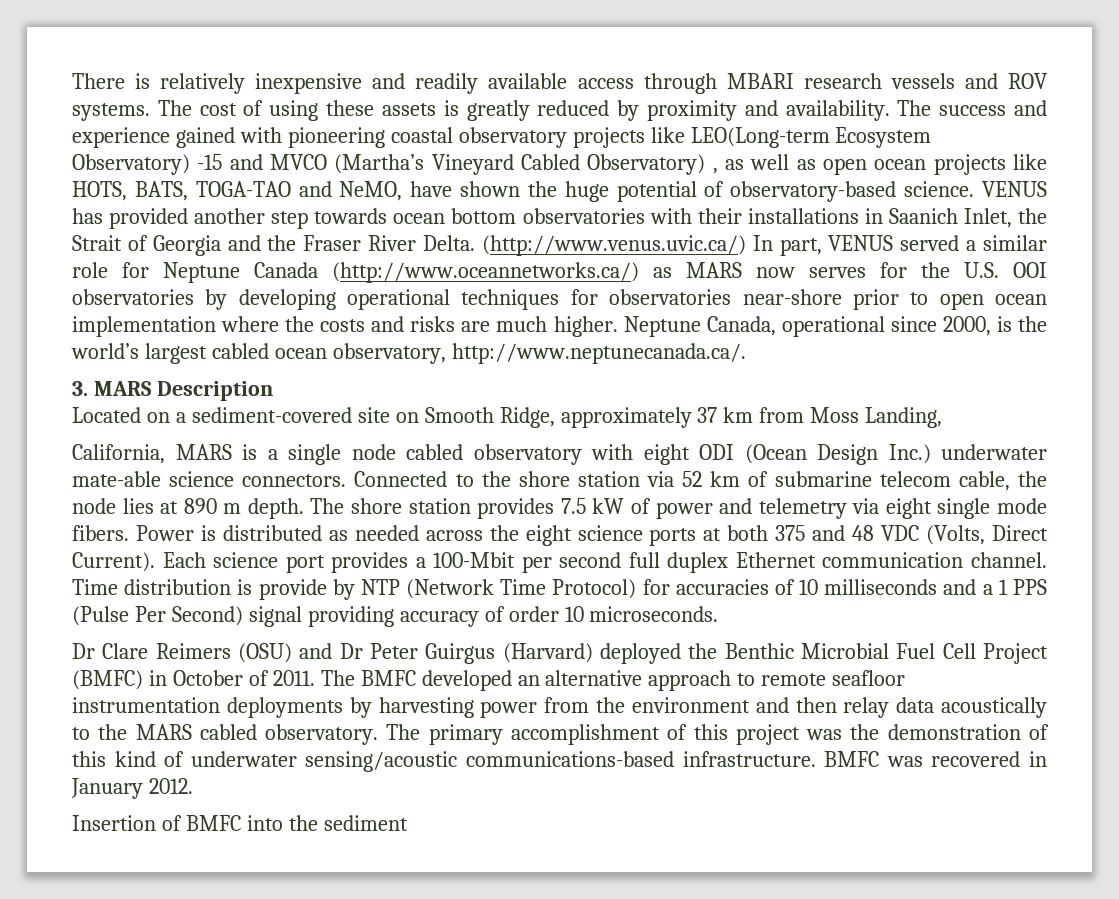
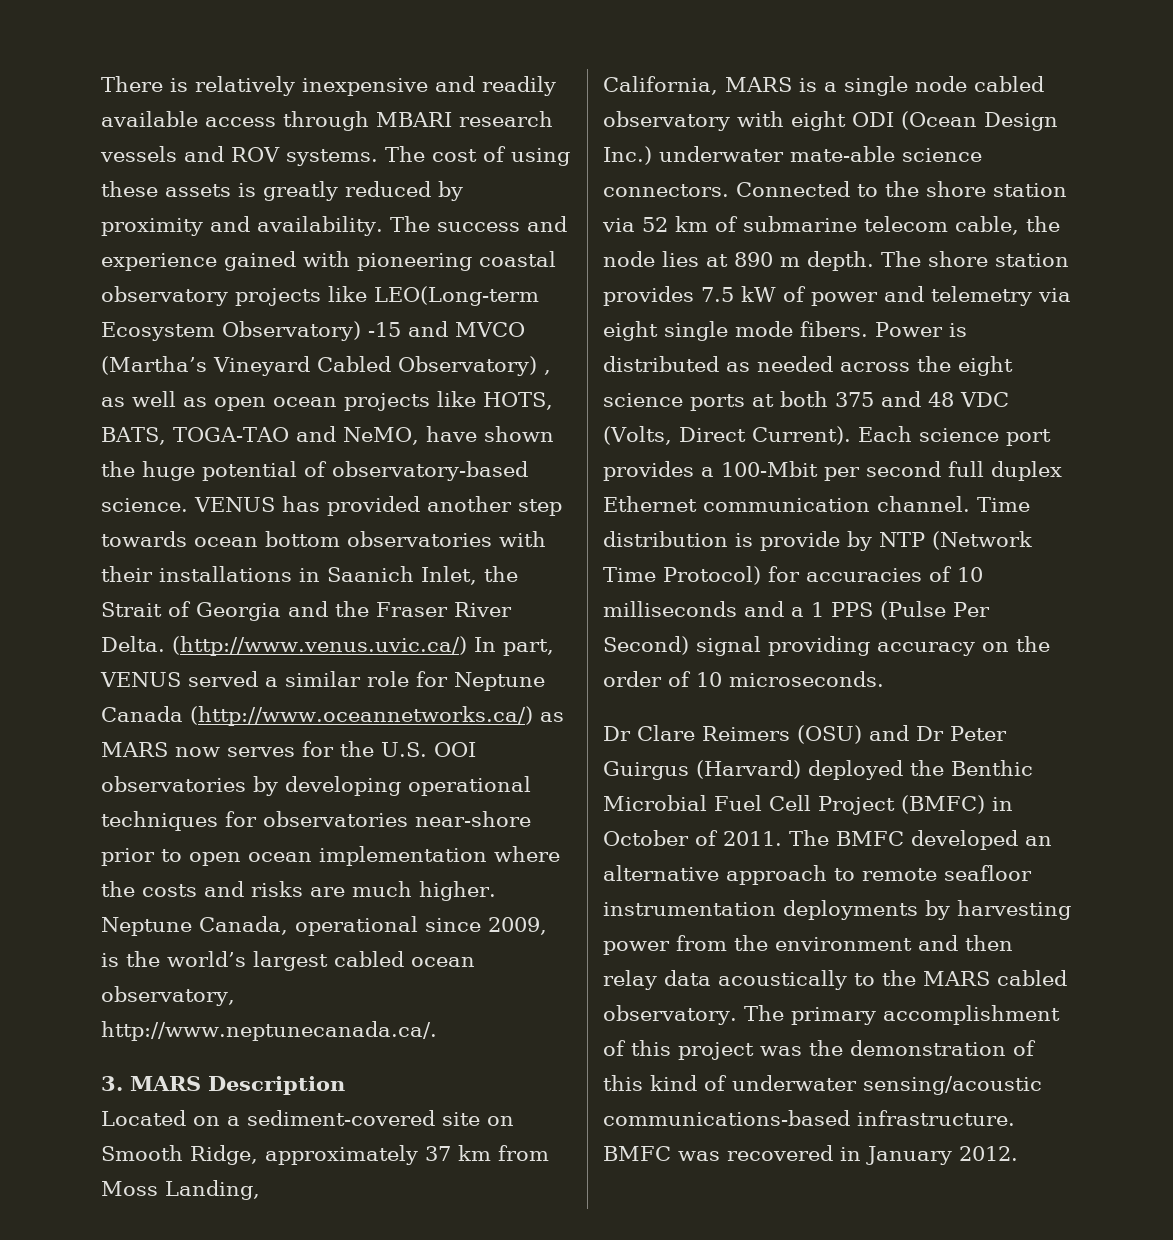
[942,316,991,336] 2000, -> [488,917,547,935] 2009,
[484,606,559,622] of order -> [982,636,1050,652] [603,671,691,687] on the order of
[72,815,408,831] // Insertion of BMFC into the sediment -> (1018, 1153) none

